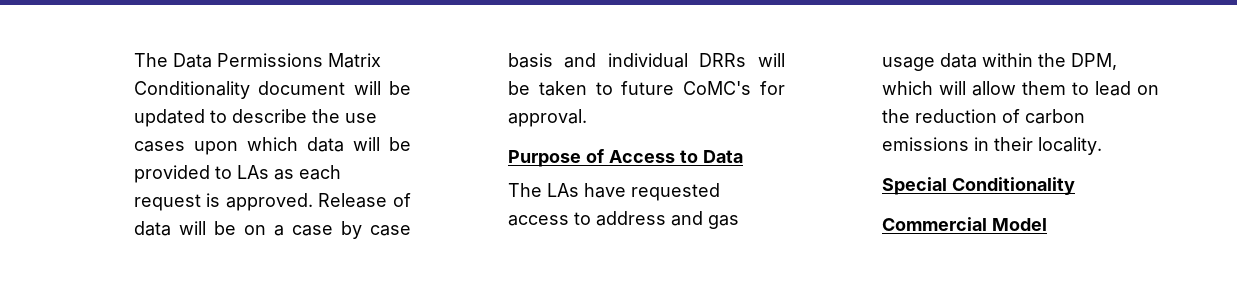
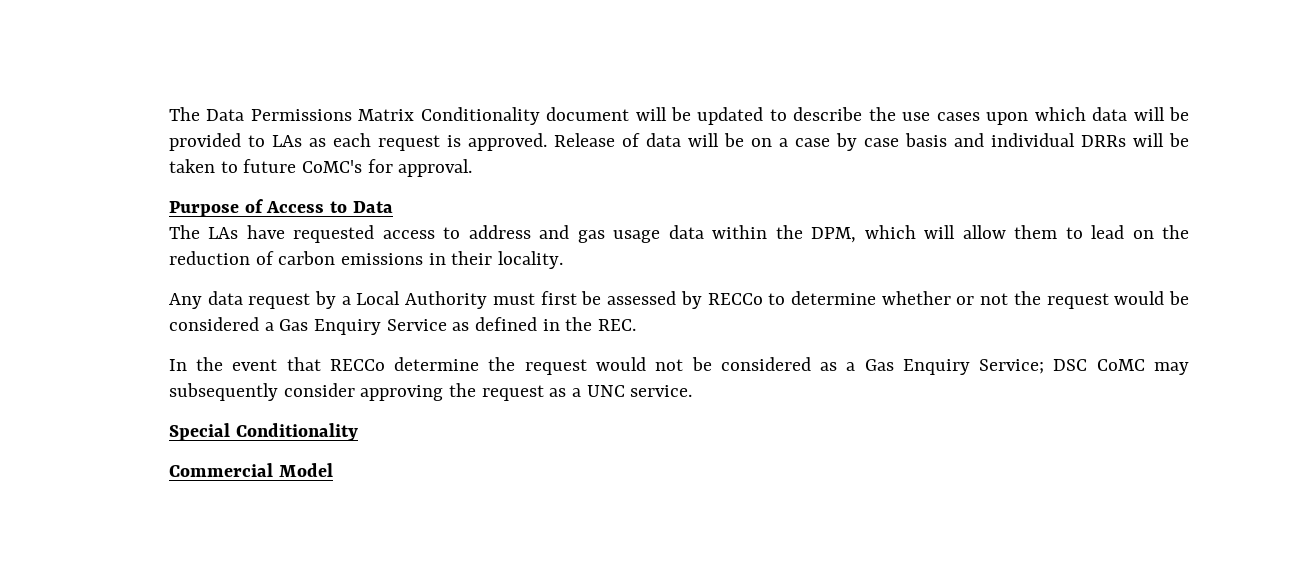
(1102, 146) none -> [168,291,1189,309] [168,317,636,335] [168,357,1189,375] [168,383,693,401] // Any data request by a Local Authority must first be assessed by RECCo to determine whether or not the request would be considered a Gas Enquiry Service as defined in the REC. // In the event that RECCo determine the request would not be considered as a Gas Enquiry Service; DSC CoMC may subsequently consider approving the request as a UNC service.

